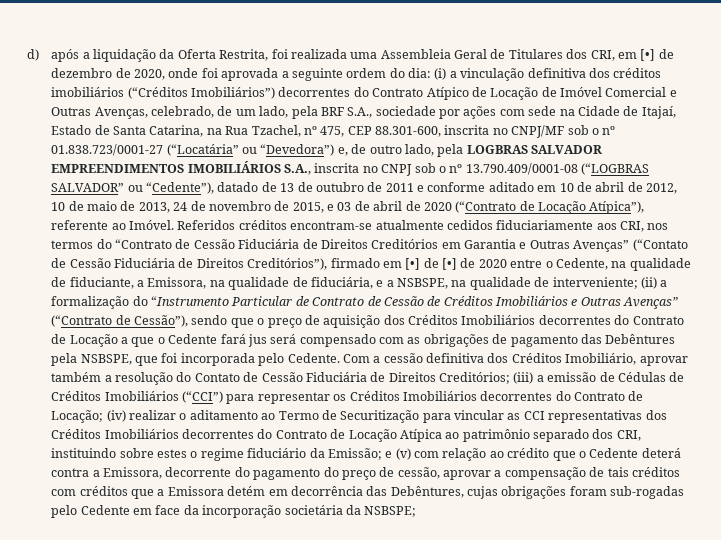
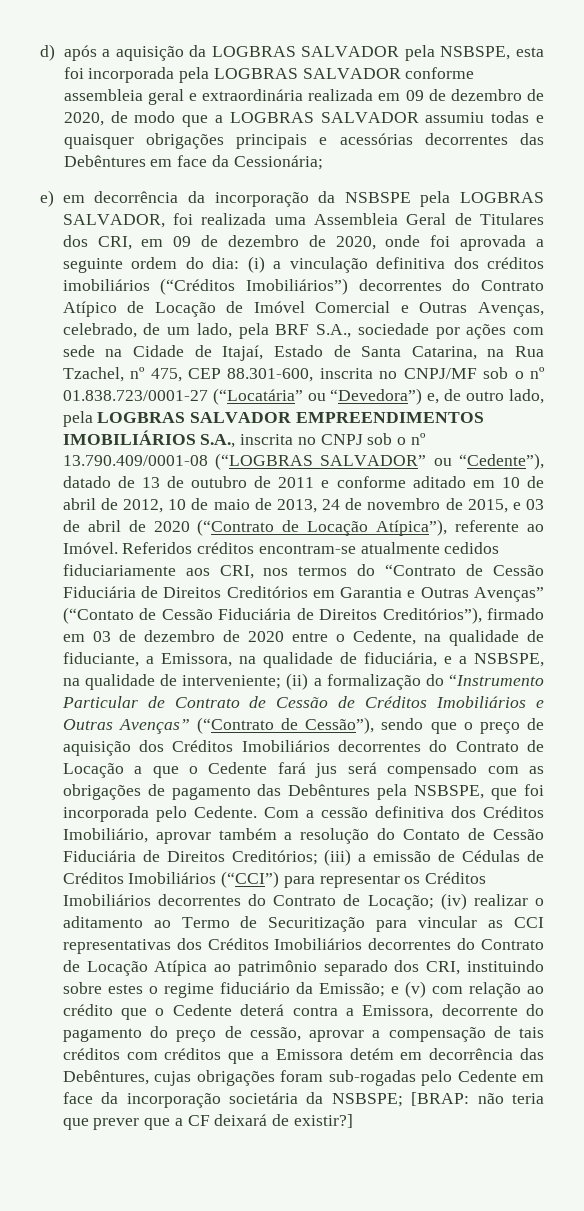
[93,49,269,62] liquidação da Oferta Restrita, -> [115,45,544,61] [63,67,475,83] [63,89,545,105] [63,111,544,127] [63,133,544,149] [63,155,323,170] [40,190,544,207] [62,214,165,228] aquisição da LOGBRAS SALVADOR pela NSBSPE, esta foi incorporada pela LOGBRAS SALVADOR conforme assembleia geral e extraordinária realizada em 09 de dezembro de 2020, de modo que a LOGBRAS SALVADOR assumiu todas e quaisquer obrigações principais e acessórias decorrentes das Debêntures em face da Cessionária; // e) em decorrência da incorporação da NSBSPE pela LOGBRAS SALVADOR,
[640,49,656,61] [•] -> [173,236,192,247] 09
[405,258,458,270] [•] de [•] -> [92,630,215,642] 03 de dezembro
(417, 511) none -> [411,1092,544,1106] [62,1114,353,1130] [BRAP: não teria que prever que a CF deixará de existir?]

